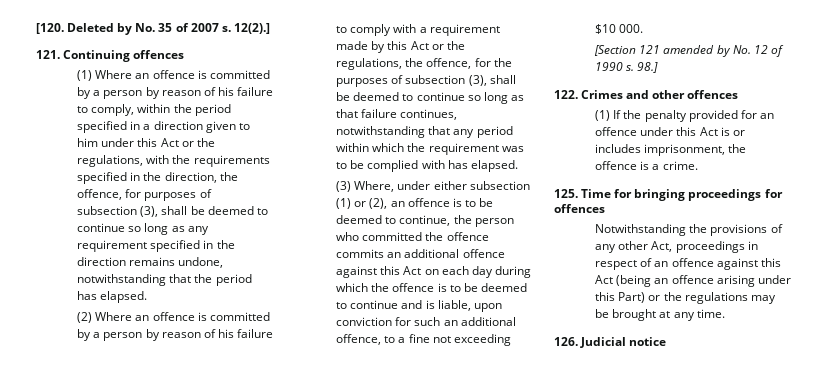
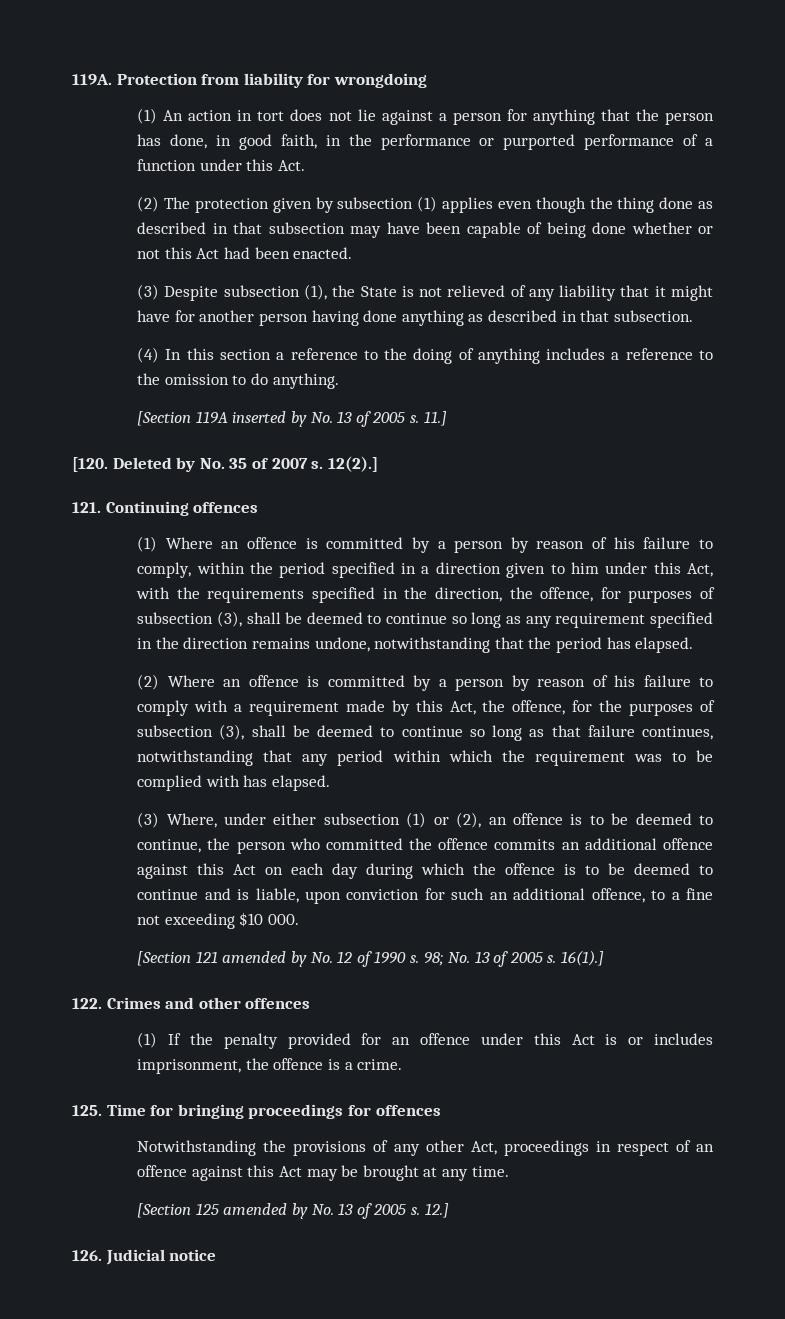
(36, 28) none -> [72,73,427,88] [137,108,714,125] [137,134,713,150] [137,159,305,171] [137,196,713,213] [137,222,713,238] [137,247,353,259] [137,284,713,301] [137,310,693,326] [137,347,713,364] [137,373,339,389] [137,411,447,427] 119A. Protection from liability for wrongdoing // (1) An action in tort does not lie against a person for anything that the person has done, in good faith, in the performance or purported performance of a function under this Act. // (2) The protection given by subsection (1) applies even though the thing done as described in that subsection may have been capable of being done whether or not this Act had been enacted. // (3) Despite subsection (1), the State is not relieved of any liability that it might have for another person having done anything as described in that subsection. // (4) In this section a reference to the doing of anything includes a reference to the omission to do anything. // [Section 119A inserted by No. 13 of 2005 s. 11.] //
[160,138,215,147] [77,155,144,167] Act or the regulations, -> [686,563,713,577] Act,
[410,41,465,50] [336,58,403,70] Act or the regulations, -> [449,701,476,715] Act,
[637,62,659,73] 98.] -> [423,950,605,967] 98; No. 13 of 2005 s. 16(1).]
[616,275,791,287] [595,292,748,304] (being an offence arising under this Part) or the regulations -> (302, 1171) none
(725, 313) none -> [137,1203,449,1219] // [Section 125 amended by No. 13 of 2005 s. 12.]

